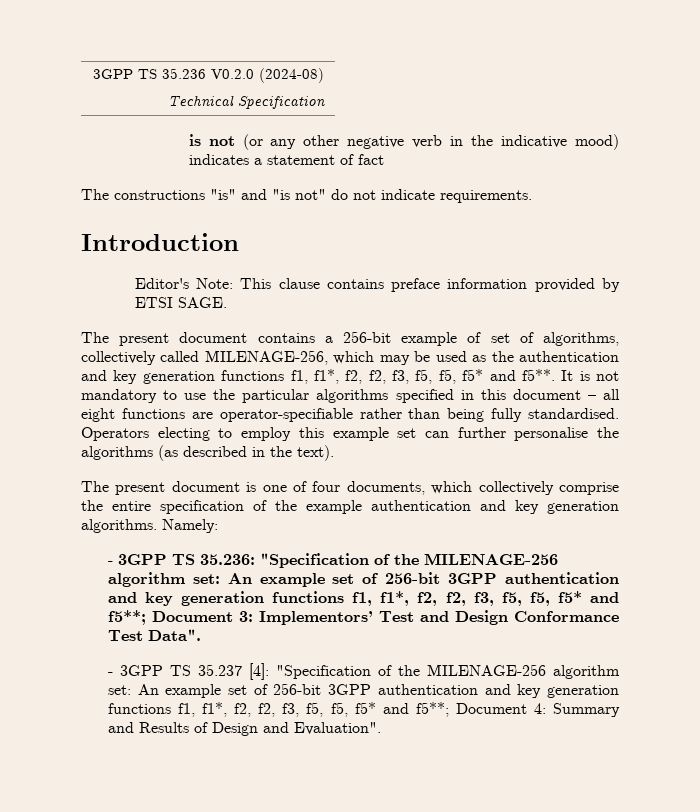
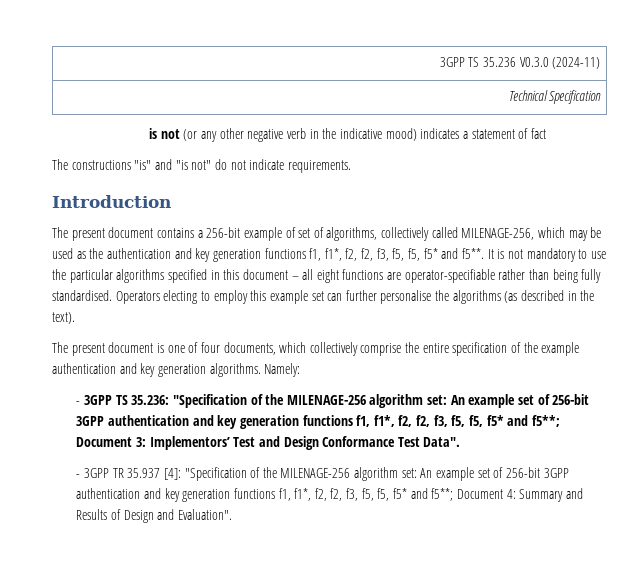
[211,68,325,83] V0.2.0 (2024-08) -> [519,57,601,69] V0.3.0 (2024-11)
[134,278,620,292] [134,297,227,308] // Editor's Note: This clause contains preface information provided by ETSI SAGE. -> (171, 201) none
[169,664,242,676] TS 35.237 -> [112,468,161,478] TR 35.937

